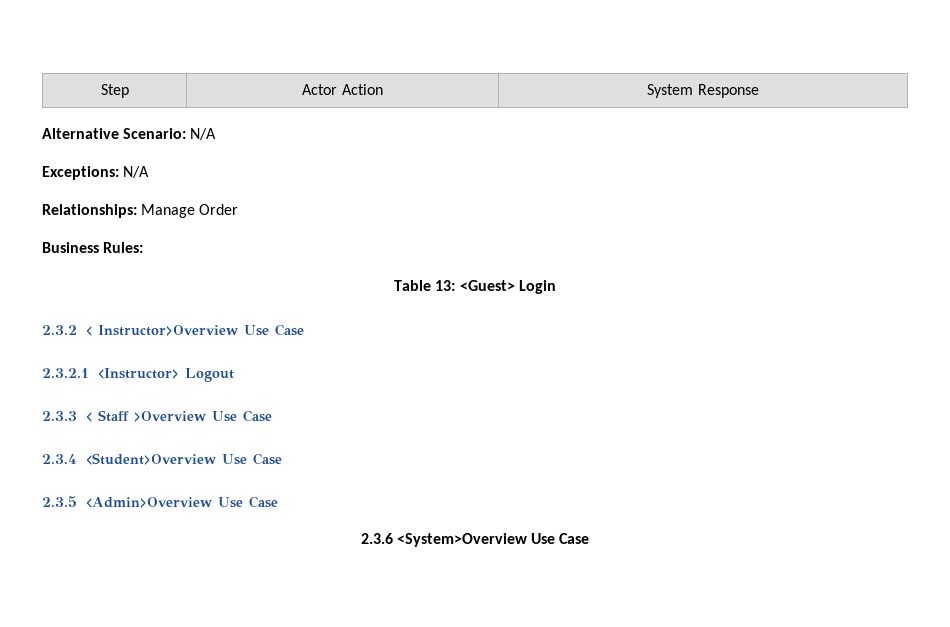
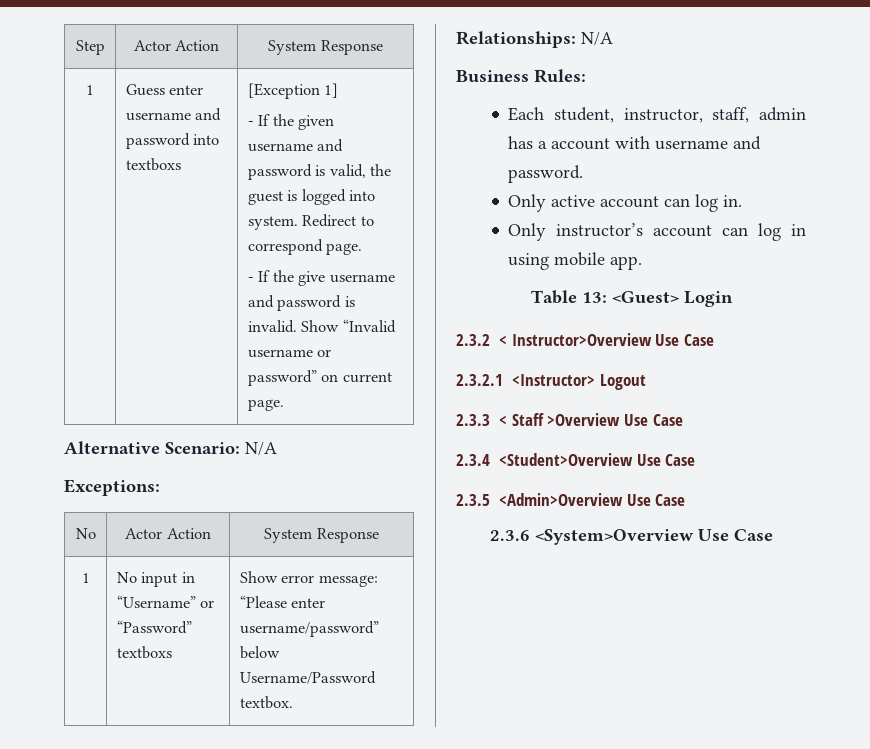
[42,128,217,140] [42,166,150,180] // Alternative Scenario: N/A // Exceptions: N/A -> [86,85,94,95] [125,84,204,96] [125,108,222,121] [125,133,220,149] [125,158,181,171] [247,83,339,99] [247,114,335,130] [247,139,344,152] [247,164,392,180] [247,189,376,205] [247,214,374,230] [247,239,363,255] [247,270,395,286] [247,295,355,311] [247,319,396,333] [247,349,332,358] [247,370,392,386] [247,399,284,411] [64,441,277,456] [64,479,160,496] [75,528,96,539] [125,528,211,539] [264,528,379,543] [81,573,90,583] [116,572,195,587] [116,595,215,608] [116,620,192,634] [116,646,172,659] [239,571,378,587] [239,595,326,608] [239,621,379,637] [239,646,280,659] [239,671,376,684] [239,696,293,709] // 1 | Guess enter username and password into textboxs | [Exception 1] // - If the given username and password is valid, the guest is logged into system. Redirect to correspond page. // - If the give username and password is invalid. Show “Invalid username or password” on current page. // Alternative Scenario: N/A // Exceptions: // No | Actor Action | System Response // 1 | No input in “Username” or “Password” textboxs | Show error message: “Please enter username/password” below Username/Password textbox.
[141,204,239,218] Manage Order -> [581,32,613,46] N/A
(144, 247) none -> [508,107,806,123] [508,136,762,150] [508,165,584,183] [508,194,743,212] [508,223,806,241] [508,252,643,270] // Each student, instructor, staff, admin has a account with username and password. // Only active account can log in. // Only instructor’s account can log in using mobile app.

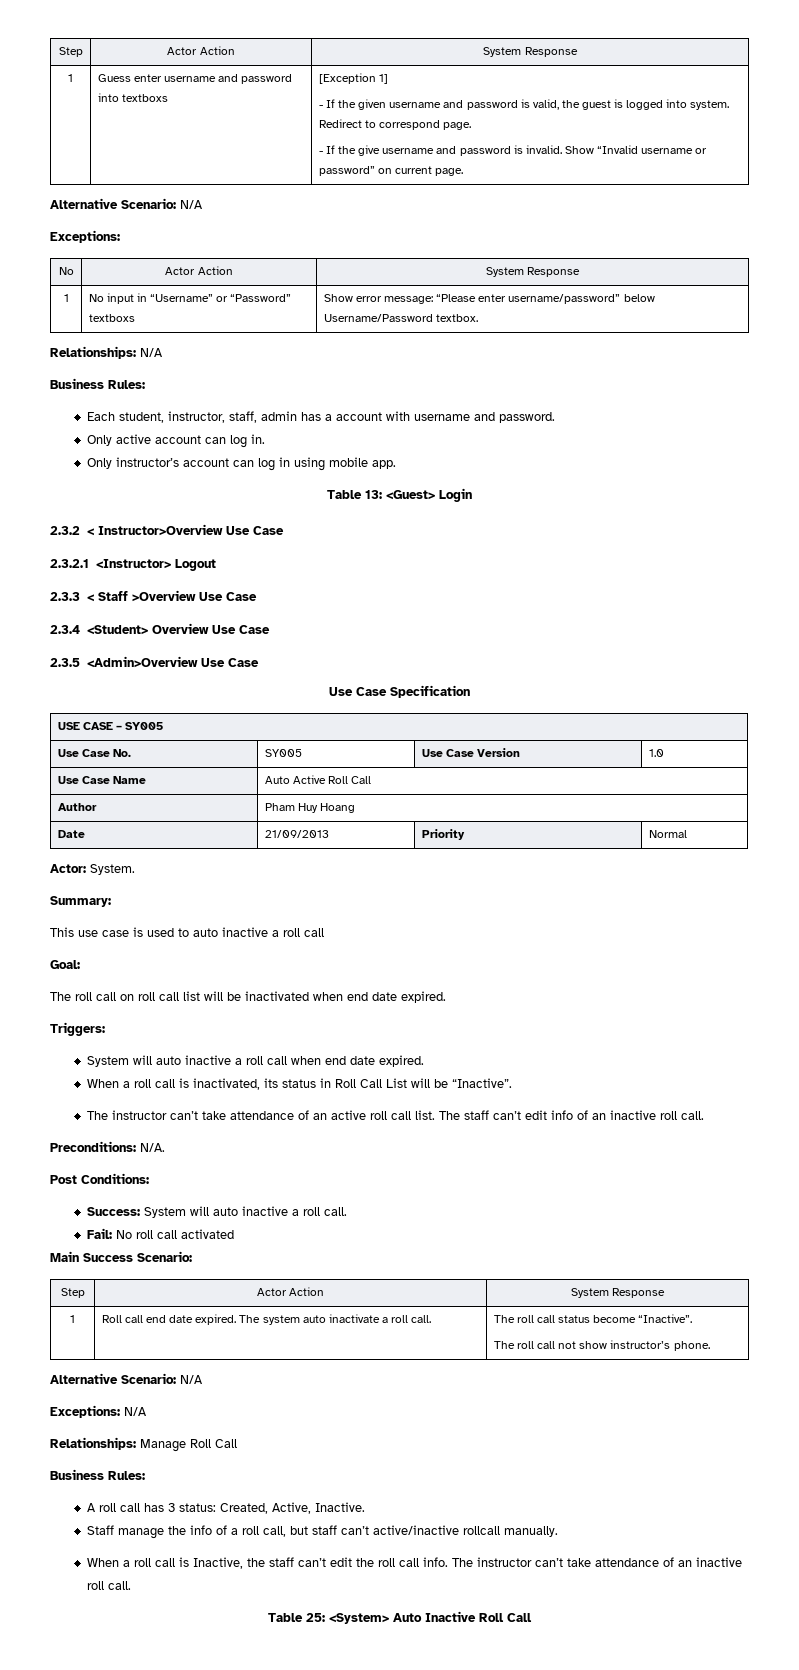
[499,453,634,466] <Student>Overview -> [86,623,209,635] <Student> Overview
[489,529,773,545] 2.3.6 <System>Overview Use Case -> [329,685,470,698] [57,722,164,730] [57,749,132,757] [264,749,302,757] [421,748,521,757] [648,749,664,757] [57,776,147,784] [264,775,372,784] [57,803,97,811] [264,803,356,813] [57,830,85,838] [264,830,329,838] [421,829,465,840] [648,830,687,838] [50,864,135,875] [50,896,111,907] [50,927,324,937] [50,960,80,969] [50,991,446,1003] [50,1022,105,1036] [86,1055,424,1067] [86,1078,512,1090] [86,1110,704,1120] [50,1141,165,1152] [50,1173,149,1184] [86,1206,347,1218] [86,1228,234,1239] [50,1251,192,1262] [60,1288,85,1298] [256,1287,325,1296] [570,1288,666,1298] [70,1315,75,1323] [101,1314,432,1325] [493,1314,693,1323] [493,1340,710,1351] [50,1373,203,1384] [50,1405,147,1418] [50,1437,237,1452] [50,1469,145,1480] [86,1502,365,1514] [86,1525,558,1539] [86,1557,742,1569] [86,1581,131,1590] [268,1611,532,1624] Use Case Specification // USE CASE – SY005 // Use Case No. | SY005 | Use Case Version | 1.0 // Use Case Name | Auto Active Roll Call // Author | Pham Huy Hoang // Date | 21/09/2013 | Priority | Normal // Actor: System. // Summary: // This use case is used to auto inactive a roll call // Goal: // The roll call on roll call list will be inactivated when end date expired. // Triggers: // System will auto inactive a roll call when end date expired. // When a roll call is inactivated, its status in Roll Call List will be “Inactive”. // The instructor can’t take attendance of an active roll call list. The staff can’t edit info of an inactive roll call. // Preconditions: N/A. // Post Conditions: // Success: System will auto inactive a roll call. // Fail: No roll call activated // Main Success Scenario: // Step | Actor Action | System Response // 1 | Roll call end date expired. The system auto inactivate a roll call. | The roll call status become “Inactive”. // The roll call not show instructor’s phone. // Alternative Scenario: N/A // Exceptions: N/A // Relationships: Manage Roll Call // Business Rules: // A roll call has 3 status: Created, Active, Inactive. // Staff manage the info of a roll call, but staff can’t active/inactive rollcall manually. // When a roll call is Inactive, the staff can’t edit the roll call info. The instructor can’t take attendance of an inactive roll call. // Table 25: <System> Auto Inactive Roll Call

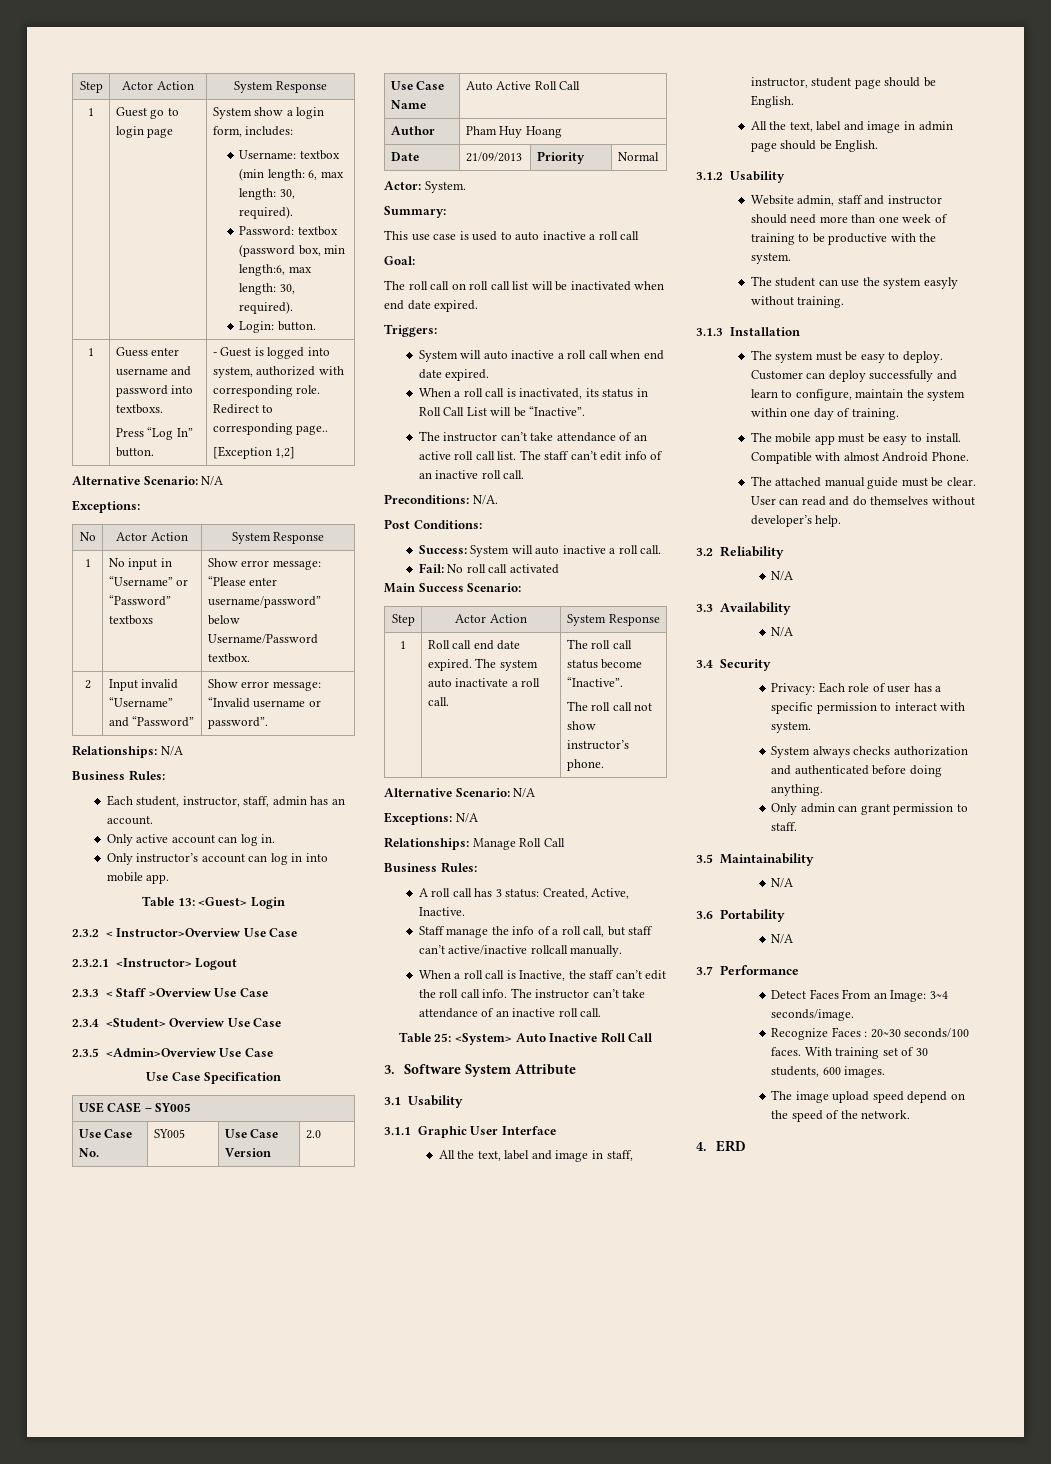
[58,47,83,57] [167,46,235,55] [483,47,578,57] Step | Actor Action | System Response -> [79,81,103,93] [122,81,194,90] [234,81,327,93] [88,108,94,116] [115,107,179,119] [115,126,174,138] [212,107,325,119] [212,126,294,137] [239,150,340,160] [239,168,344,181] [239,188,295,200] [239,206,294,219] [239,226,338,236] [239,244,346,257] [239,264,312,276] [239,283,295,295] [239,301,294,314] [239,321,316,333] Step | Actor Action | System Response // 1 | Guest go to login page | System show a login form, includes: // Username: textbox (min length: 6, max length: 30, required). // Password: textbox (password box, min length:6, max length: 30, required). // Login: button.
[122,94,169,102] [318,73,389,84] [318,99,730,110] [318,119,472,130] [318,145,708,156] [318,166,464,176] textboxs | [Exception 1] // - If the given username and password is valid, the guest is logged into system. Redirect to correspond page. // - If the give username and password is invalid. Show “Invalid username or password” on current page. -> [115,404,163,414] [115,427,193,440] [115,447,154,457] [212,347,330,359] [212,366,344,378] [212,385,321,397] [212,404,274,414] [212,423,329,435] [212,446,296,459] textboxs. // Press “Log In” button. | - Guest is logged into system, authorized with corresponding role. Redirect to corresponding page.. // [Exception 1,2]
(479, 318) none -> [84,680,91,689] [108,679,179,691] [108,697,173,707] [108,716,195,727] [207,679,321,691] [207,697,321,708] [207,717,268,729] // 2 | Input invalid “Username” and “Password” | Show error message: “Invalid username or password”.
[324,411,555,423] a account with username and password. -> [331,798,345,805] [106,816,153,825] an account.
[293,457,325,471] using -> [305,853,328,862] into
[648,749,664,757] 1.0 -> [305,1130,321,1139] 2.0
(532, 1617) none -> [384,1064,577,1077] [384,1095,463,1108] [384,1126,556,1138] [438,1150,633,1162] [750,77,936,89] [750,95,794,108] [750,121,953,133] [750,139,879,152] [696,171,785,183] [750,195,942,206] [750,214,948,224] [750,233,937,245] [750,253,791,264] [750,276,958,289] [750,296,845,308] [696,327,800,336] [750,350,943,363] [750,370,957,382] [750,389,966,401] [750,408,899,420] [750,432,961,445] [750,452,969,464] [750,476,976,489] [750,496,975,506] [750,515,842,527] [696,546,784,559] [771,571,794,581] [696,602,791,615] [771,627,794,637] [696,659,771,671] [771,682,942,695] [771,702,966,714] [771,722,812,733] [771,746,968,758] [771,765,942,777] [771,784,824,796] [771,803,968,815] [771,822,798,831] [696,853,814,866] [771,878,794,888] [696,909,785,922] [771,934,794,944] [696,965,799,975] [771,989,948,1002] [771,1009,855,1021] [771,1027,970,1040] [771,1047,928,1059] [771,1066,886,1078] [771,1090,965,1103] [771,1110,911,1122] [696,1140,747,1152] // 3. Software System Attribute // 3.1 Usability // 3.1.1 Graphic User Interface // All the text, label and image in staff, instructor, student page should be English. // All the text, label and image in admin page should be English. // 3.1.2 Usability // Website admin, staff and instructor should need more than one week of training to be productive with the system. // The student can use the system easyly without training. // 3.1.3 Installation // The system must be easy to deploy. Customer can deploy successfully and learn to configure, maintain the system within one day of training. // The mobile app must be easy to install. Compatible with almost Android Phone. // The attached manual guide must be clear. User can read and do themselves without developer’s help. // 3.2 Reliability // N/A // 3.3 Availability // N/A // 3.4 Security // Privacy: Each role of user has a specific permission to interact with system. // System always checks authorization and authenticated before doing anything. // Only admin can grant permission to staff. // 3.5 Maintainability // N/A // 3.6 Portability // N/A // 3.7 Performance // Detect Faces From an Image: 3~4 seconds/image. // Recognize Faces : 20~30 seconds/100 faces. With training set of 30 students, 600 images. // The image upload speed depend on the speed of the network. // 4. ERD

